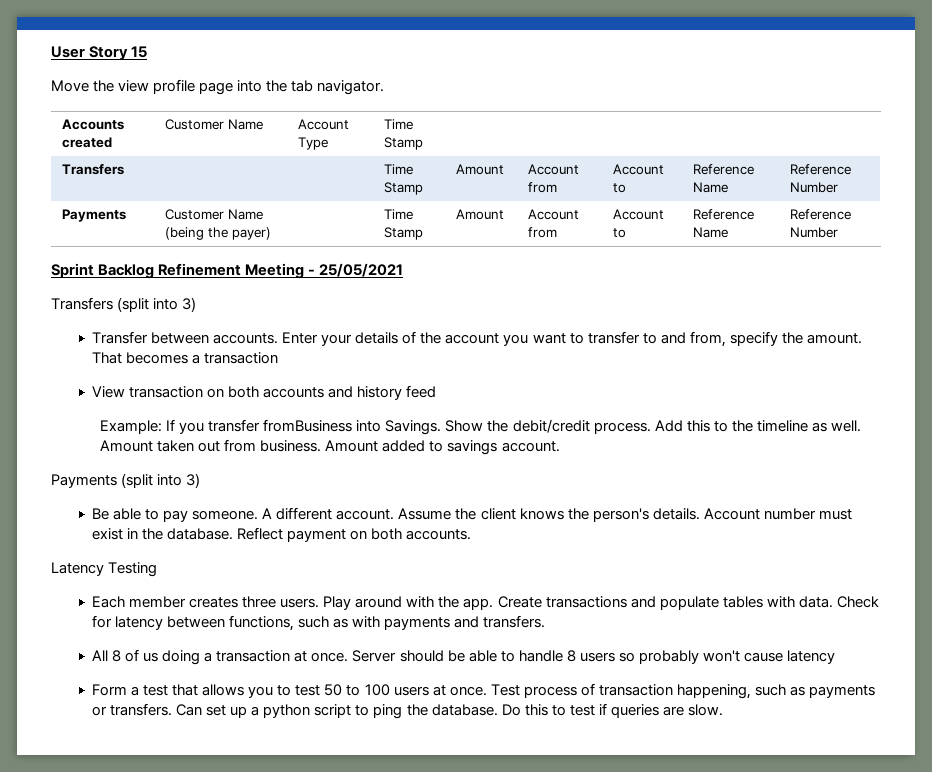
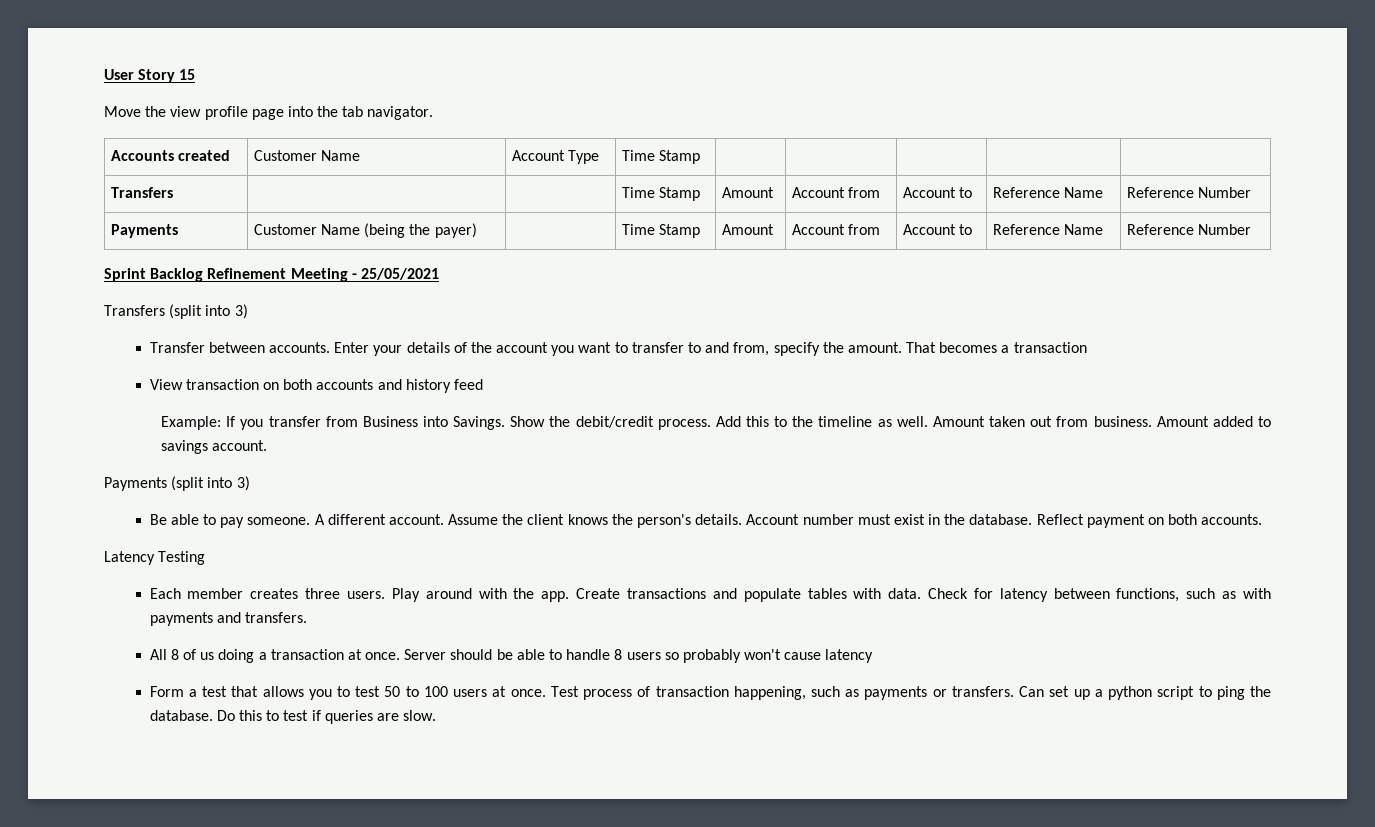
[263,419,353,432] fromBusiness -> [325,416,418,427] from Business

